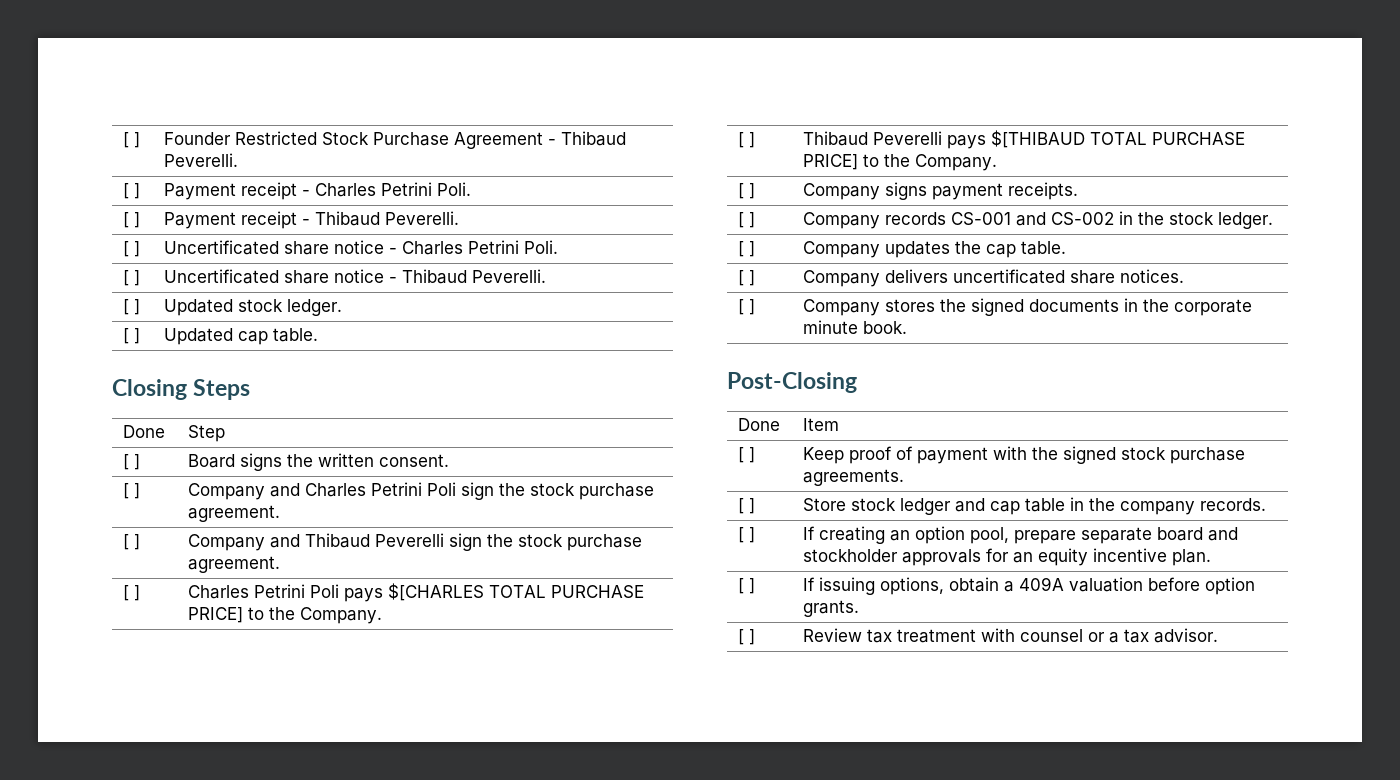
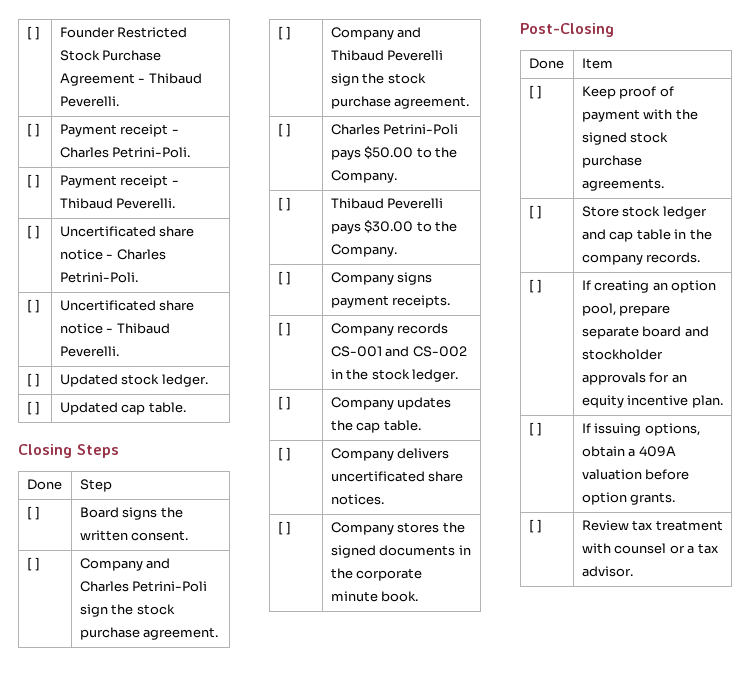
[381,182,472,196] Petrini Poli. -> [112,147,191,158] Petrini-Poli.
[468,240,559,254] Petrini Poli. -> [59,272,138,283] Petrini-Poli.
[371,482,457,496] Petrini Poli -> [132,581,208,592] Petrini-Poli
[254,583,645,602] [188,607,244,623] Petrini Poli pays $[CHARLES TOTAL PURCHASE PRICE] -> [383,124,459,135] [330,146,414,160] Petrini-Poli pays $50.00
[991,130,1246,148] [803,154,859,170] $[THIBAUD TOTAL PURCHASE PRICE] -> [364,220,414,233] $30.00

